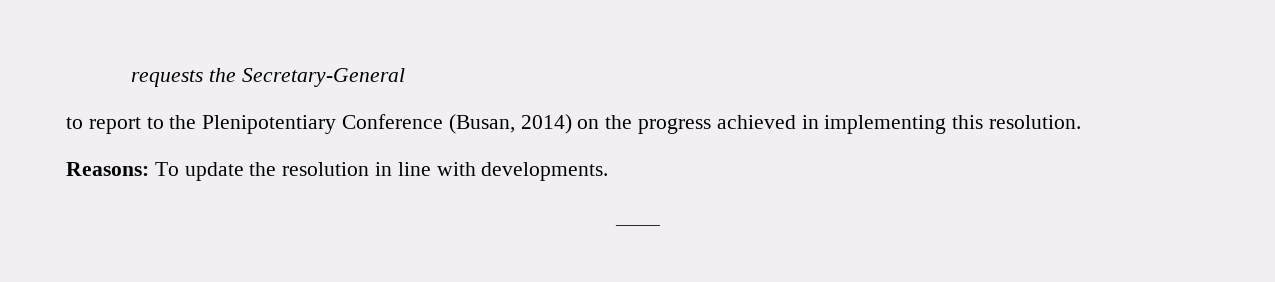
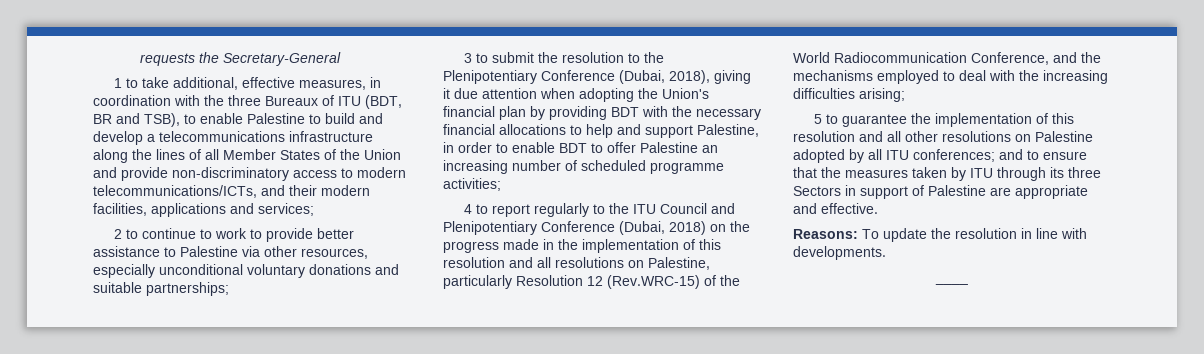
[66,114,1082,134] to report to the Plenipotentiary Conference (Busan, 2014) on the progress achieved in implementing this resolution. -> [114,77,382,90] [93,95,402,109] [93,113,383,127] [93,131,373,145] [93,149,401,163] [93,167,406,181] [93,185,370,198] [93,203,314,217] [114,228,355,242] [93,246,368,259] [93,264,399,278] [93,282,229,296] [464,52,665,63] [443,70,751,84] [443,88,709,102] [443,106,761,120] [443,124,759,138] [443,142,718,153] [443,160,724,174] [443,178,501,191] [464,203,736,217] [443,221,750,235] [443,239,721,253] [443,257,710,270] [443,275,740,289] [793,52,1101,65] [793,70,1108,84] [793,88,905,102] [814,113,1075,127] [793,131,1093,142] [793,149,1087,163] [793,167,1101,181] [793,185,1088,199] [793,203,878,214] 1 to take additional, effective measures, in coordination with the three Bureaux of ITU (BDT, BR and TSB), to enable Palestine to build and develop a telecommunications infrastructure along the lines of all Member States of the Union and provide non-discriminatory access to modern telecommunications/ICTs, and their modern facilities, applications and services; // 2 to continue to work to provide better assistance to Palestine via other resources, especially unconditional voluntary donations and suitable partnerships; // 3 to submit the resolution to the Plenipotentiary Conference (Dubai, 2018), giving it due attention when adopting the Union's financial plan by providing BDT with the necessary financial allocations to help and support Palestine, in order to enable BDT to offer Palestine an increasing number of scheduled programme activities; // 4 to report regularly to the ITU Council and Plenipotentiary Conference (Dubai, 2018) on the progress made in the implementation of this resolution and all resolutions on Palestine, particularly Resolution 12 (Rev.WRC-15) of the World Radiocommunication Conference, and the mechanisms employed to deal with the increasing difficulties arising; // 5 to guarantee the implementation of this resolution and all other resolutions on Palestine adopted by all ITU conferences; and to ensure that the measures taken by ITU through its three Sectors in support of Palestine are appropriate and effective.

